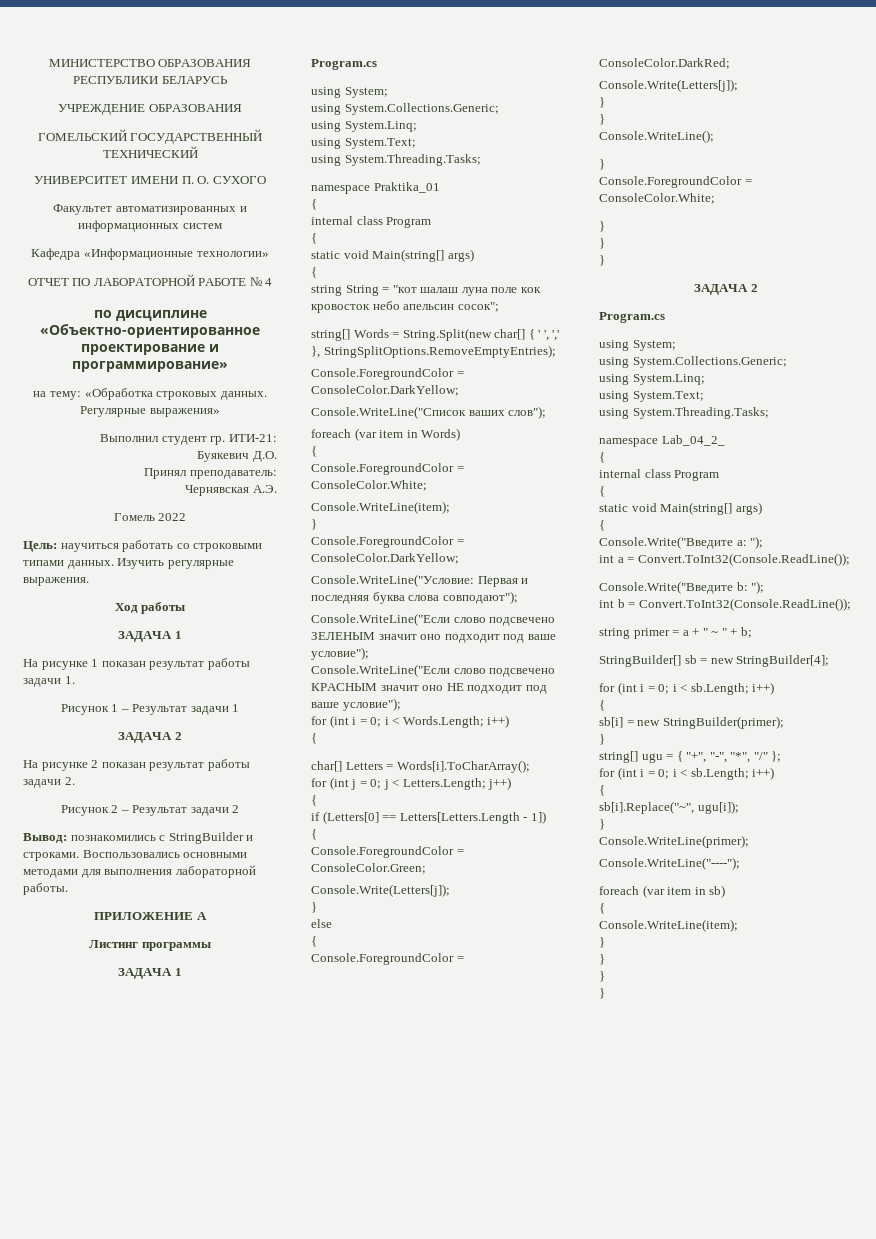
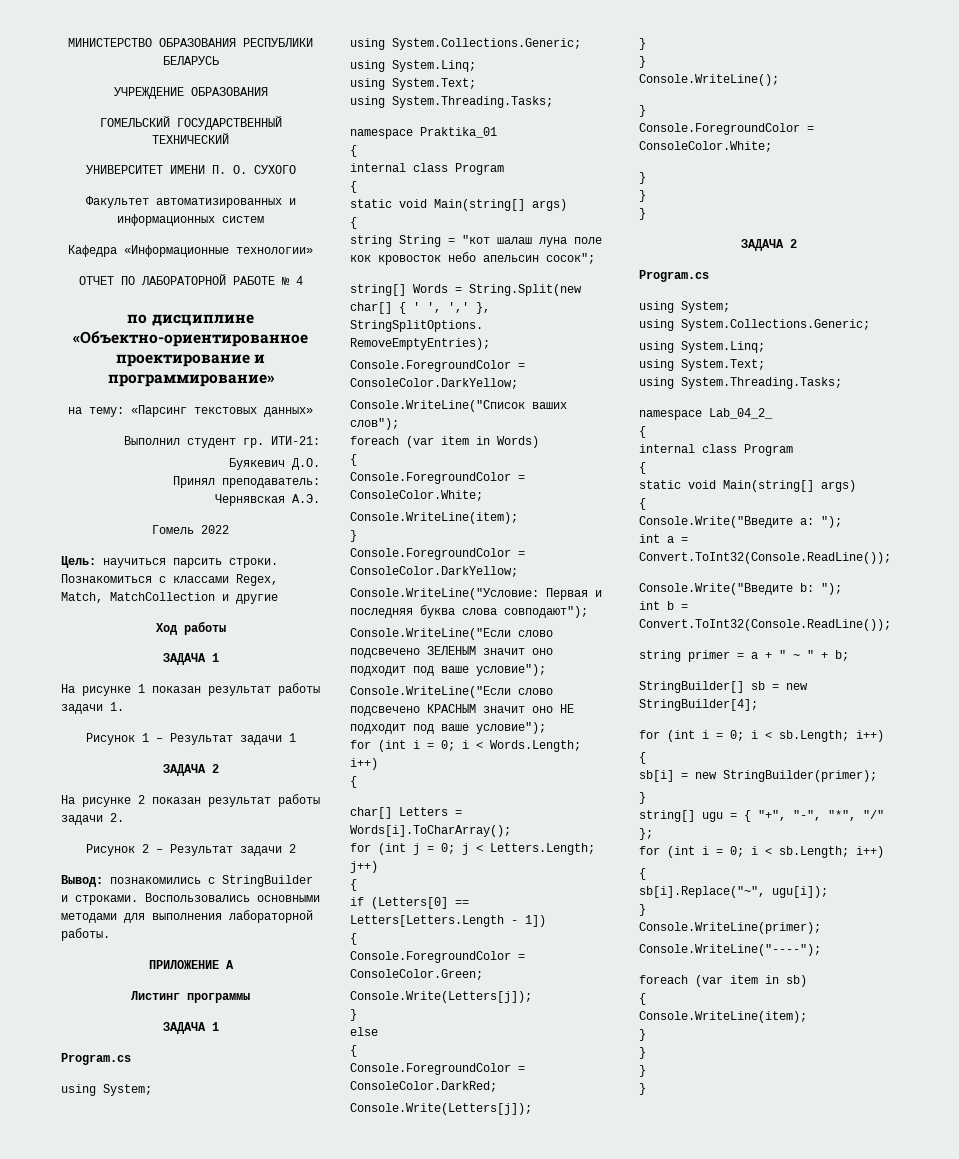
[84,388,267,400] [80,406,220,417] «Обработка строковых данных. Регулярные выражения» -> [131,405,313,417] «Парсинг текстовых данных»
[122,540,263,552] [23,558,234,569] [23,577,89,586] работать со строковыми типами данных. Изучить регулярные выражения. -> [173,558,278,568] [61,574,278,586] [61,592,278,604] парсить строки. Познакомиться с классами Regex, Match, MatchCollection и другие

